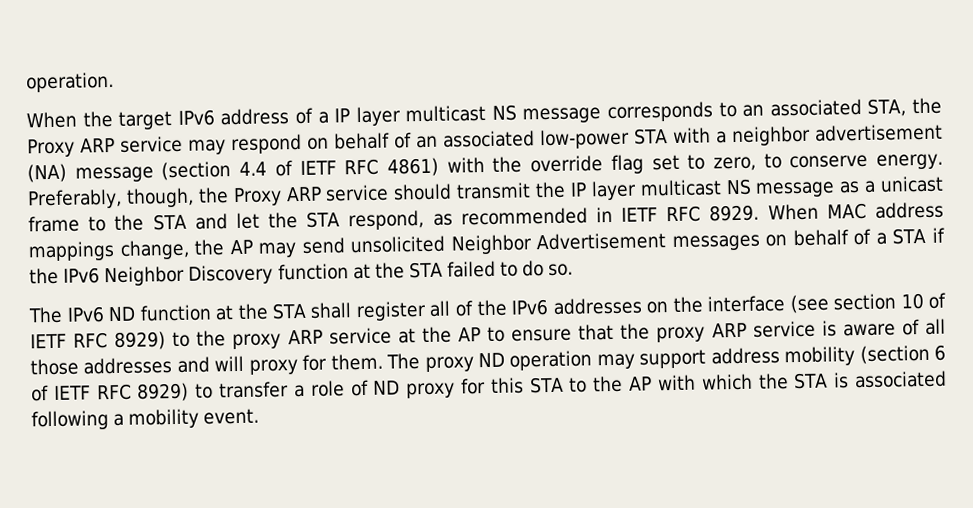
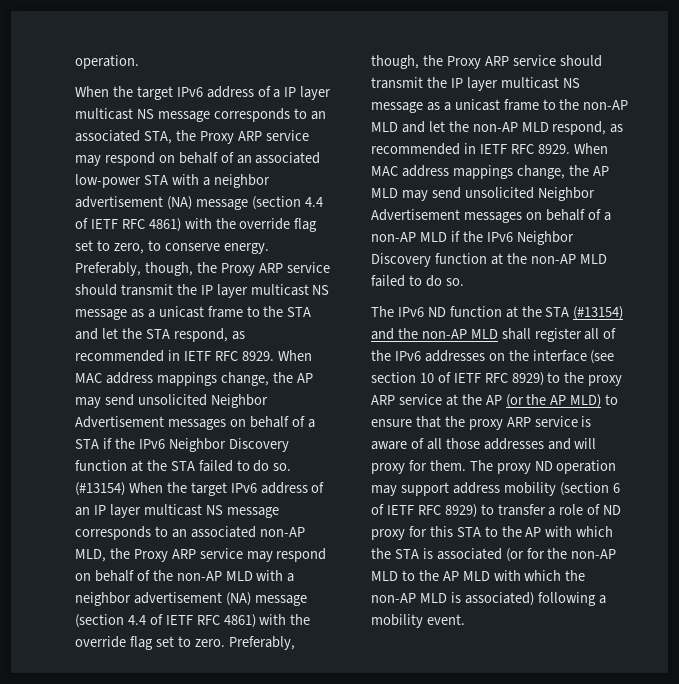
(574, 270) none -> [75,482,325,496] [75,504,279,518] [75,526,305,540] [75,548,327,562] [75,570,295,582] [75,592,307,606] [75,614,311,628] [75,636,295,650] [371,55,602,69] [371,77,580,91] [371,99,629,113] [371,121,624,135] [371,143,608,155] [371,165,609,179] [371,187,595,201] [371,209,611,223] [371,231,574,245] [371,253,607,267] [371,275,464,287] (#13154) When the target IPv6 address of an IP layer multicast NS message corresponds to an associated non-AP MLD, the Proxy ARP service may respond on behalf of the non-AP MLD with a neighbor advertisement (NA) message (section 4.4 of IETF RFC 4861) with the override flag set to zero. Preferably, though, the Proxy ARP service should transmit the IP layer multicast NS message as a unicast frame to the non-AP MLD and let the non-AP MLD respond, as recommended in IETF RFC 8929. When MAC address mappings change, the AP MLD may send unsolicited Neighbor Advertisement messages on behalf of a non-AP MLD if the IPv6 Neighbor Discovery function at the non-AP MLD failed to do so.
(308, 311) none -> [573,306,624,320] [371,328,498,340] (#13154) and the non-AP MLD
(481, 334) none -> [505,394,602,408] (or the AP MLD)
(947, 379) none -> [505,548,617,562] [371,570,586,581] [371,592,534,606] (or for the non-AP MLD to the AP MLD with which the non-AP MLD is associated)

